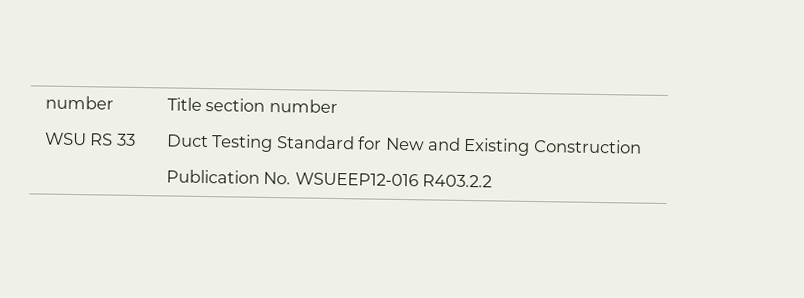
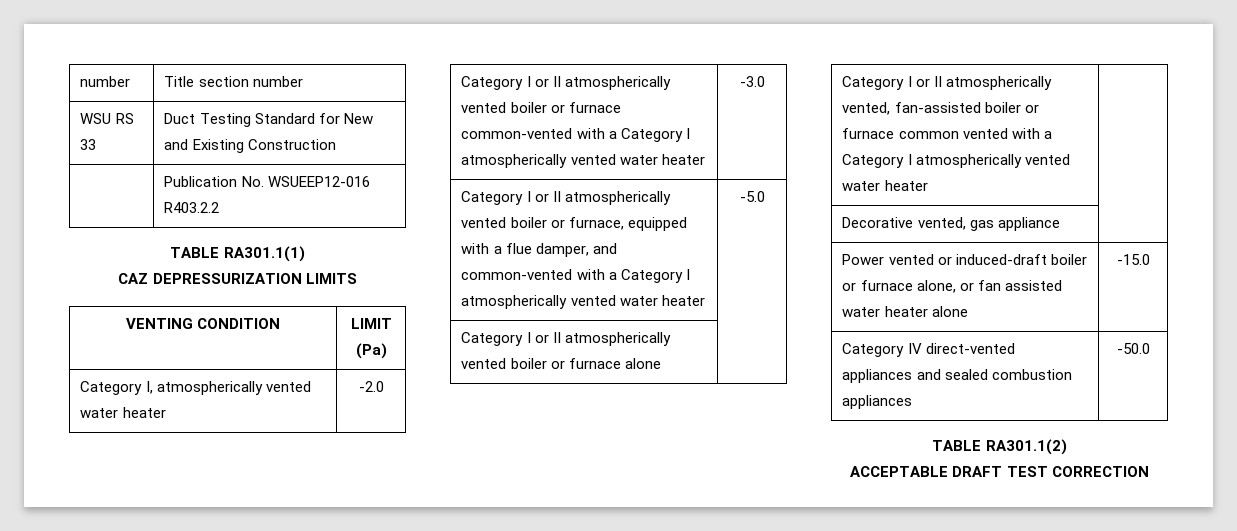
(493, 181) none -> [170,246,305,262] [118,273,357,284] [125,318,281,329] [350,318,392,329] [355,343,387,359] [80,381,311,395] [80,407,166,418] [358,381,384,392] [461,76,671,90] [461,102,621,113] [461,128,690,142] [461,154,705,168] [739,76,765,87] [461,191,671,205] [461,217,687,231] [461,243,617,257] [461,269,690,283] [461,295,705,309] [739,191,765,202] [461,332,671,346] [461,358,661,369] [842,76,1052,90] [842,102,1039,115] [842,128,1052,139] [842,154,1070,168] [842,180,928,191] [842,217,1060,231] [842,254,1087,265] [842,280,1062,293] [842,306,968,317] [1116,254,1150,265] [842,343,1015,357] [842,369,1072,383] [842,395,913,409] [1116,343,1150,354] [932,439,1067,455] [850,466,1149,477] // TABLE RA301.1(1) // CAZ DEPRESSURIZATION LIMITS // VENTING CONDITION | LIMIT (Pa) // Category I, atmospherically vented water heater | -2.0 // Category I or II atmospherically vented boiler or furnace common-vented with a Category I atmospherically vented water heater | -3.0 // Category I or II atmospherically vented boiler or furnace, equipped with a flue damper, and common-vented with a Category I atmospherically vented water heater | -5.0 // Category I or II atmospherically vented boiler or furnace alone | // Category I or II atmospherically vented, fan-assisted boiler or furnace common vented with a Category I atmospherically vented water heater | // Decorative vented, gas appliance | // Power vented or induced-draft boiler or furnace alone, or fan assisted water heater alone | -15.0 // Category IV direct-vented appliances and sealed combustion appliances | -50.0 // TABLE RA301.1(2) // ACCEPTABLE DRAFT TEST CORRECTION

